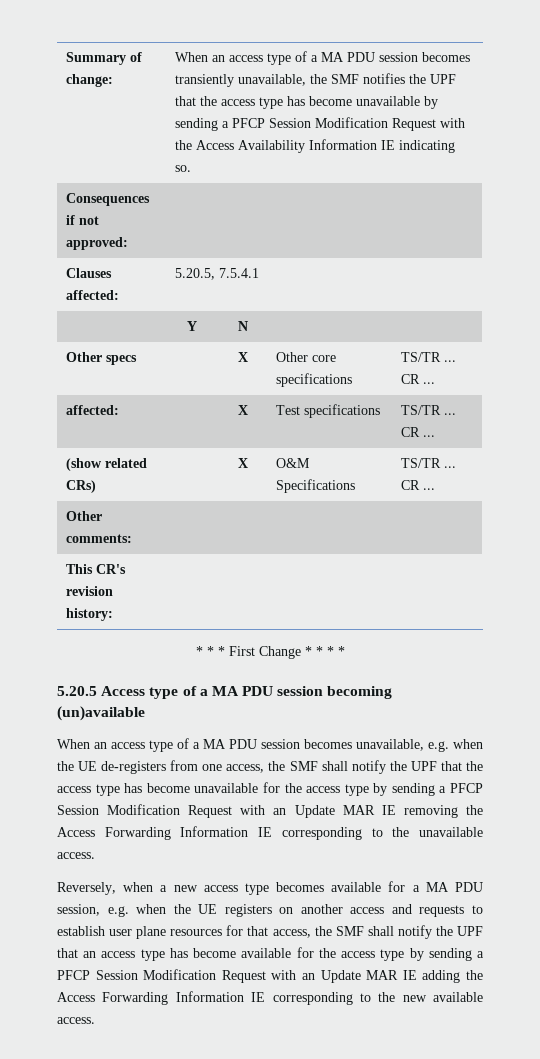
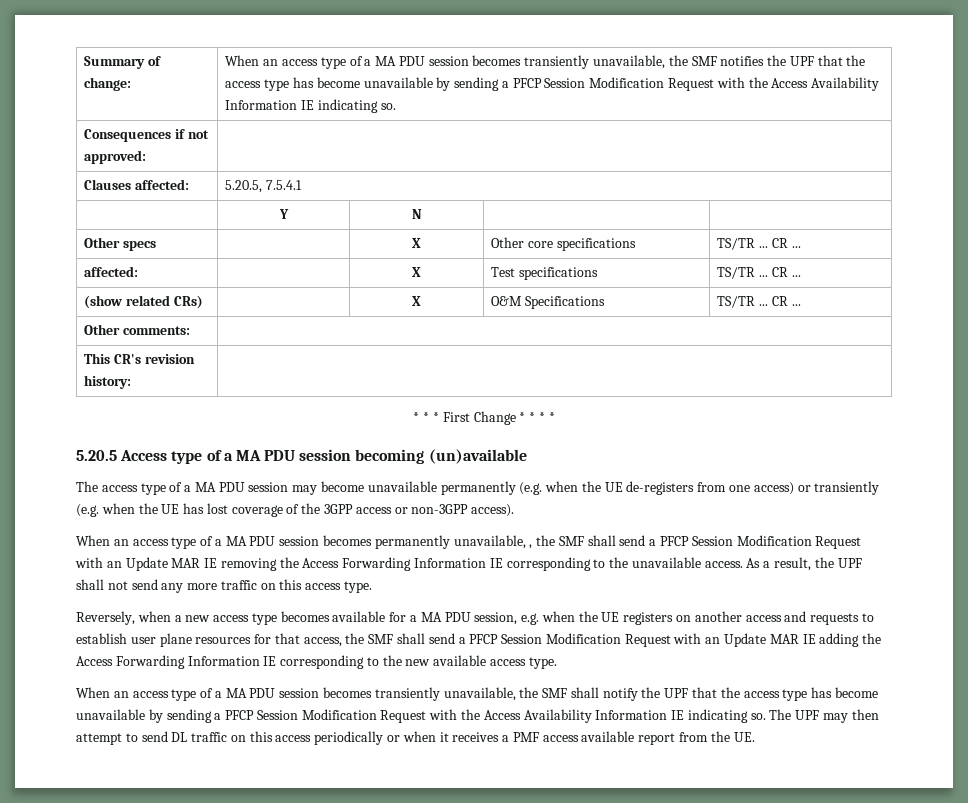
(145, 713) none -> [76,481,880,495] [76,503,515,517] // The access type of a MA PDU session may become unavailable permanently (e.g. when the UE de-registers from one access) or transiently (e.g. when the UE has lost coverage of the 3GPP access or non-3GPP access).
[356,739,483,752] [57,760,484,774] [57,782,435,796] unavailable, e.g. when the UE de-registers from one access, the SMF shall notify the UPF that the access type has become unavailable for the access type by sending -> [374,535,646,549] permanently unavailable, , the SMF shall send
(95, 855) none -> [746,557,862,571] [76,579,373,593] As a result, the UPF shall not send any more traffic on this access type.
[397,925,483,939] [57,947,472,961] notify the UPF that an access type has become available for the access type by sending -> [428,633,455,644] send
[57,1017,95,1024] access. -> [490,657,557,669] [76,687,878,701] [76,709,879,723] [76,731,755,745] access type. // When an access type of a MA PDU session becomes transiently unavailable, the SMF shall notify the UPF that the access type has become unavailable by sending a PFCP Session Modification Request with the Access Availability Information IE indicating so. The UPF may then attempt to send DL traffic on this access periodically or when it receives a PMF access available report from the UE.

